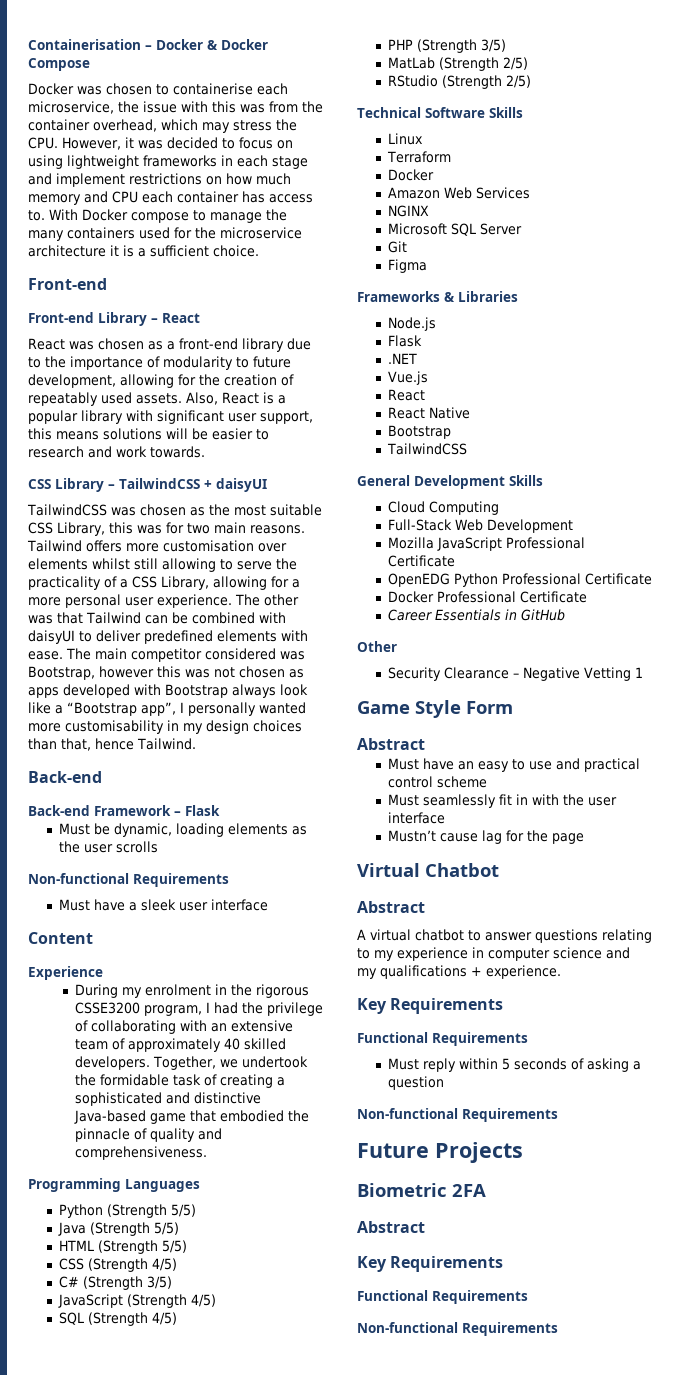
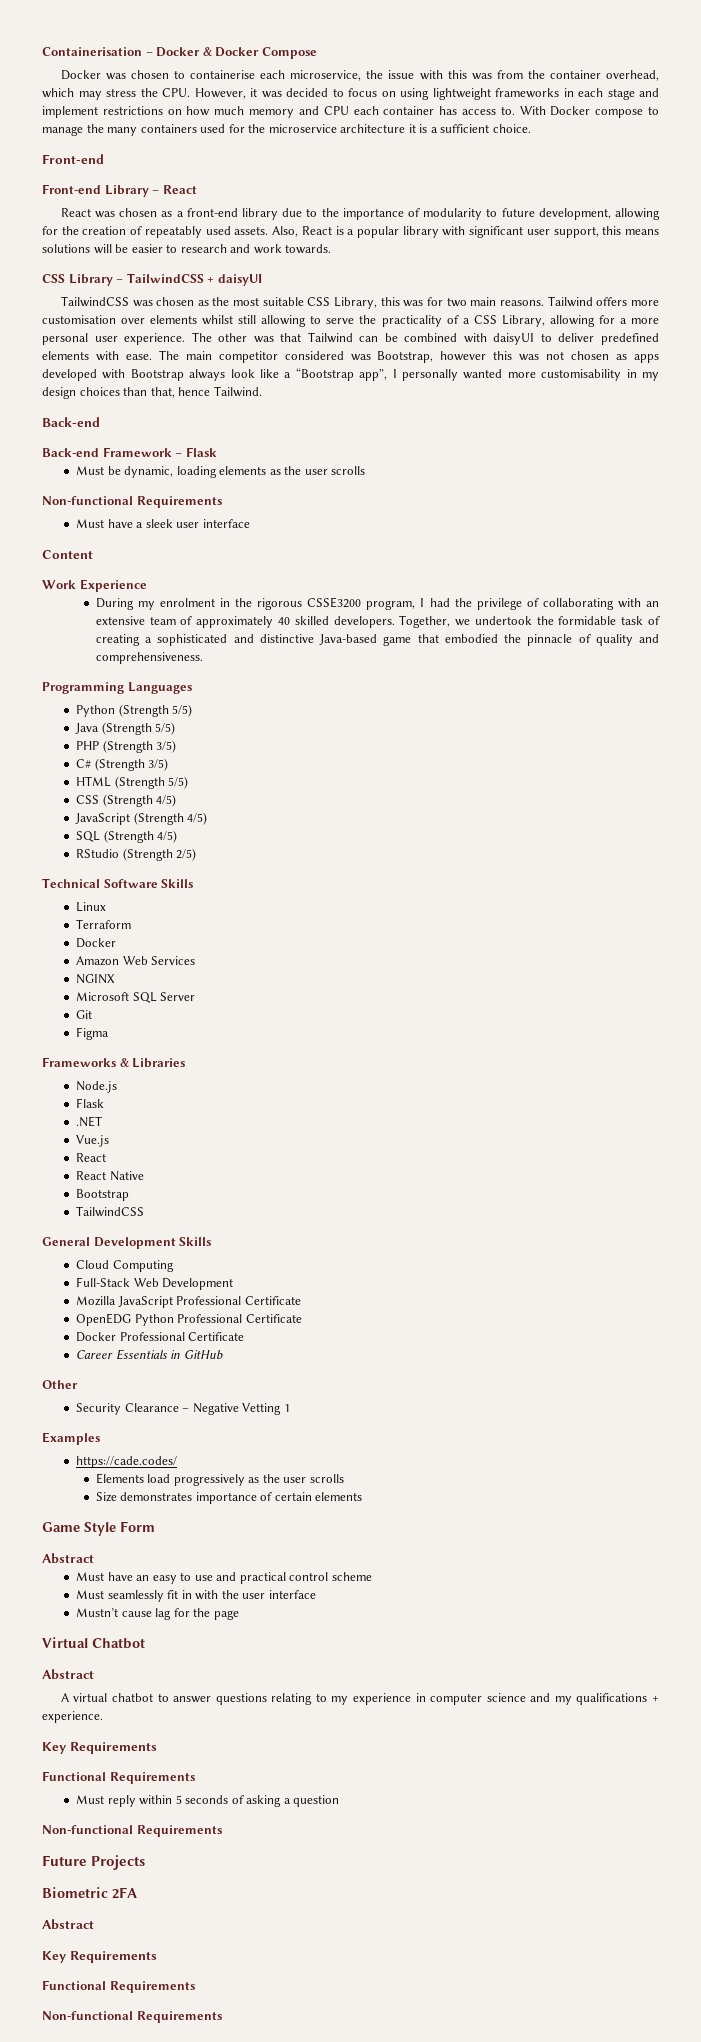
(93, 938) none -> [42,580,76,589] Work
(179, 1228) none -> [76,740,177,753] [76,758,169,771] // PHP (Strength 3/5) // C# (Strength 3/5)
[58,1276,172,1290] // C# (Strength 3/5) -> (177, 800) none
[387,39,506,53] [387,57,528,71] // PHP (Strength 3/5) // MatLab (Strength 2/5) -> (178, 836) none
(643, 672) none -> [42,1432,100,1445] [76,1456,178,1468] [95,1473,344,1486] [95,1492,363,1504] // Examples // https://cade.codes/ // Elements load progressively as the user scrolls // Size demonstrates importance of certain elements

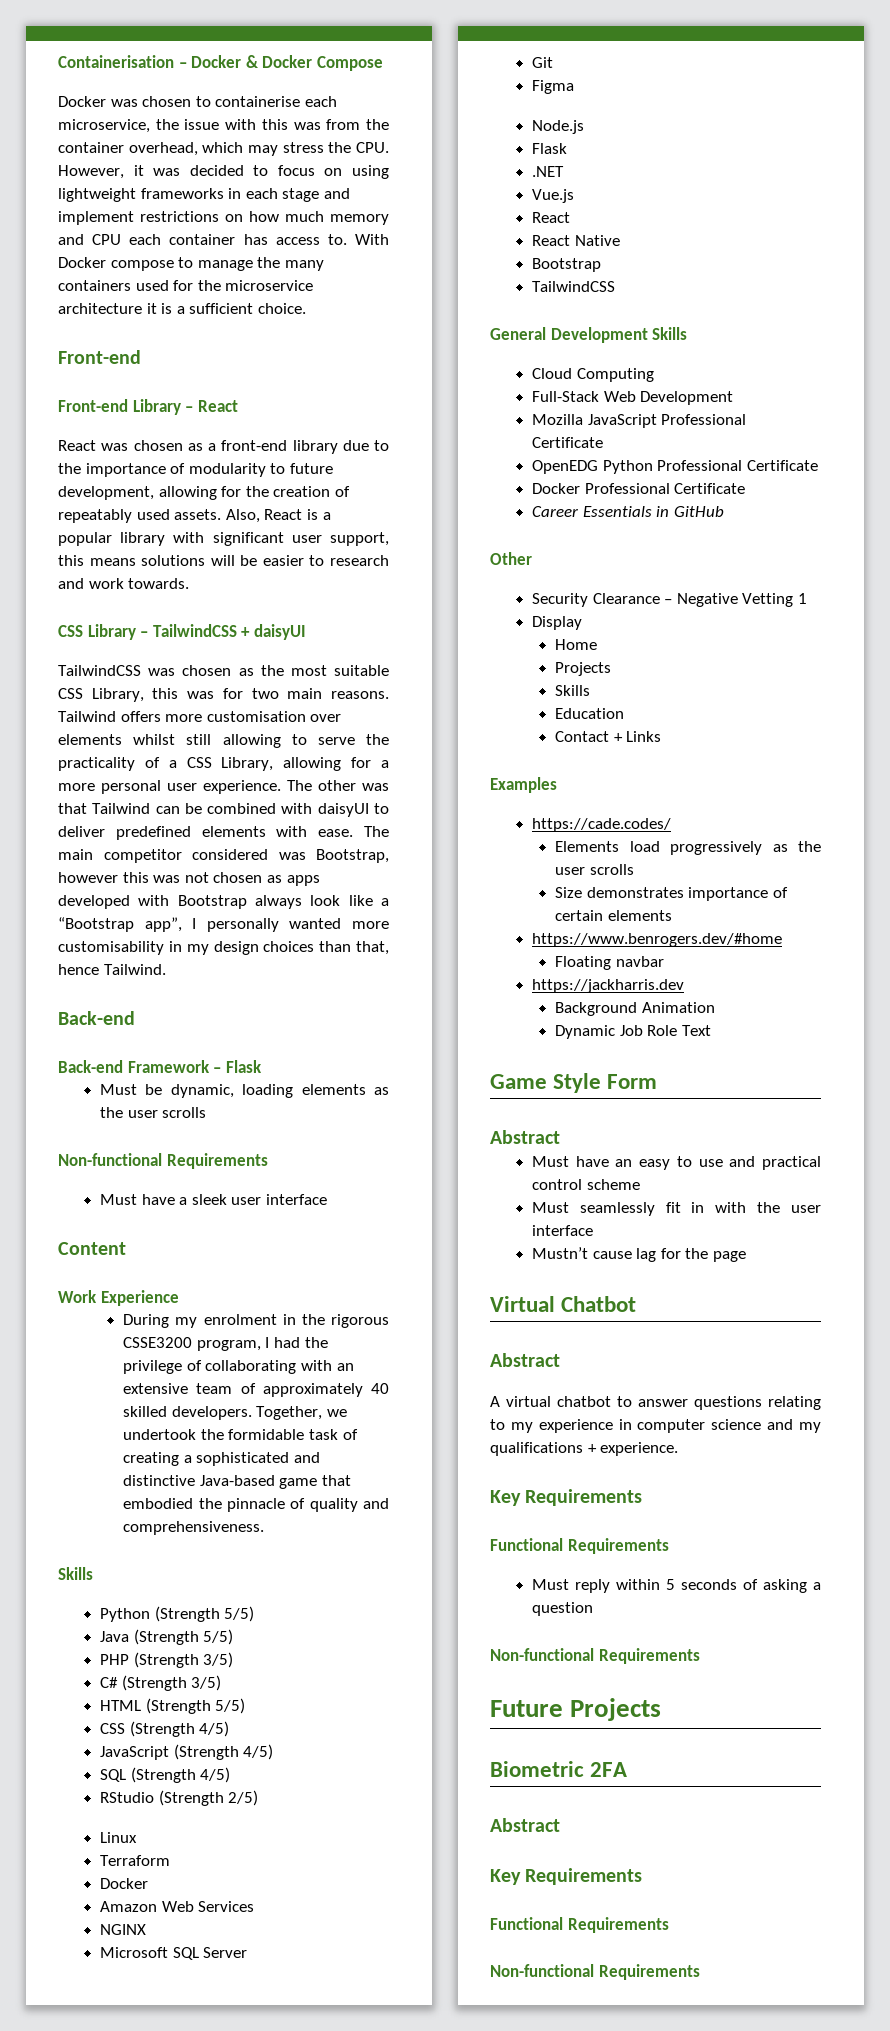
[42,682,192,694] Programming Languages -> [58,1567,93,1580] Skills
[42,878,194,888] // Technical Software Skills -> (259, 1798) none
[42,1057,186,1068] // Frameworks & Libraries -> (574, 87) none
(290, 1408) none -> [531,616,582,630] [555,639,598,650] [555,662,612,676] [555,685,591,696] [555,708,625,719] [555,731,662,742] // Display // Home // Projects // Skills // Education // Contact + Links
(363, 1496) none -> [531,933,782,947] [555,956,664,970] [531,979,684,993] [555,1002,715,1016] [555,1025,711,1039] // https://www.benrogers.dev/#home // Floating navbar // https://jackharris.dev // Background Animation // Dynamic Job Role Text

